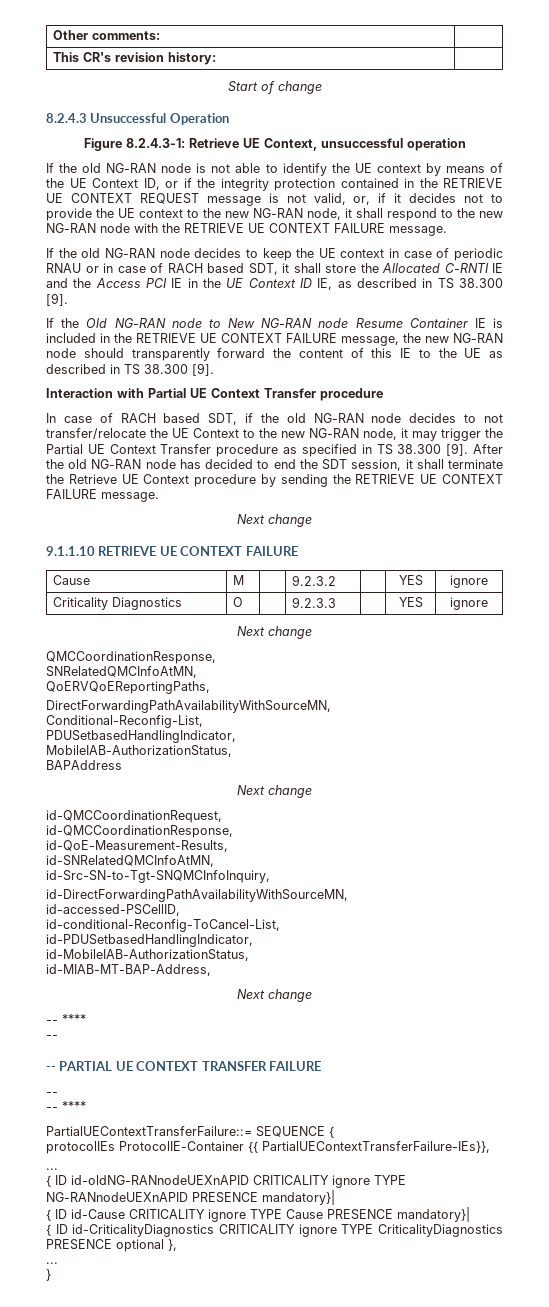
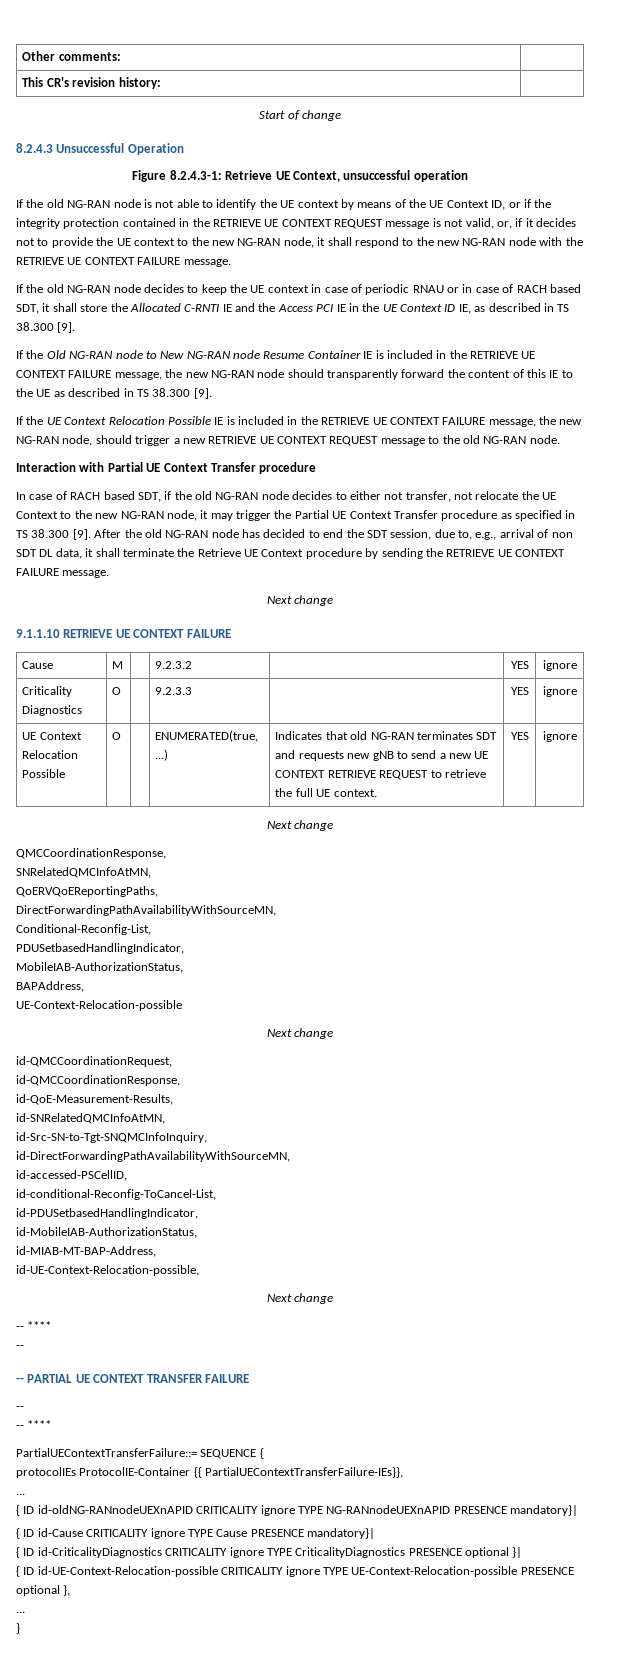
(214, 369) none -> [16,416,583,427] [16,435,560,446] // If the UE Context Relocation Possible IE is included in the RETRIEVE UE CONTEXT FAILURE message, the new NG-RAN node, should trigger a new RETRIEVE UE CONTEXT REQUEST message to the old NG-RAN node.
[484,414,504,423] [46,428,146,439] not transfer/relocate -> [349,491,519,502] either not transfer, not relocate
(402, 465) none -> [434,529,573,540] [16,548,82,559] due to, e.g., arrival of non SDT DL data,
(488, 603) none -> [22,732,82,740] [22,750,79,759] [22,769,66,778] [112,732,122,740] [155,730,259,742] [155,749,169,761] [275,731,498,740] [275,750,489,761] [275,769,486,780] [275,788,377,797] [510,732,529,740] [542,731,577,742] // UE Context Relocation Possible | O | | ENUMERATED(true, ...) | Indicates that old NG-RAN terminates SDT and requests new gNB to send a new UE CONTEXT RETRIEVE REQUEST to retrieve the full UE context. | YES | ignore
[46,760,122,770] BAPAddress -> [16,981,84,992] [16,1000,182,1011] BAPAddress, // UE-Context-Relocation-possible
(211, 970) none -> [16,1265,199,1276] // id-UE-Context-Relocation-possible,
(164, 1245) none -> [512,1547,523,1558] [16,1566,574,1577] [16,1585,60,1596] }| // { ID id-UE-Context-Relocation-possible CRITICALITY ignore TYPE UE-Context-Relocation-possible PRESENCE optional

